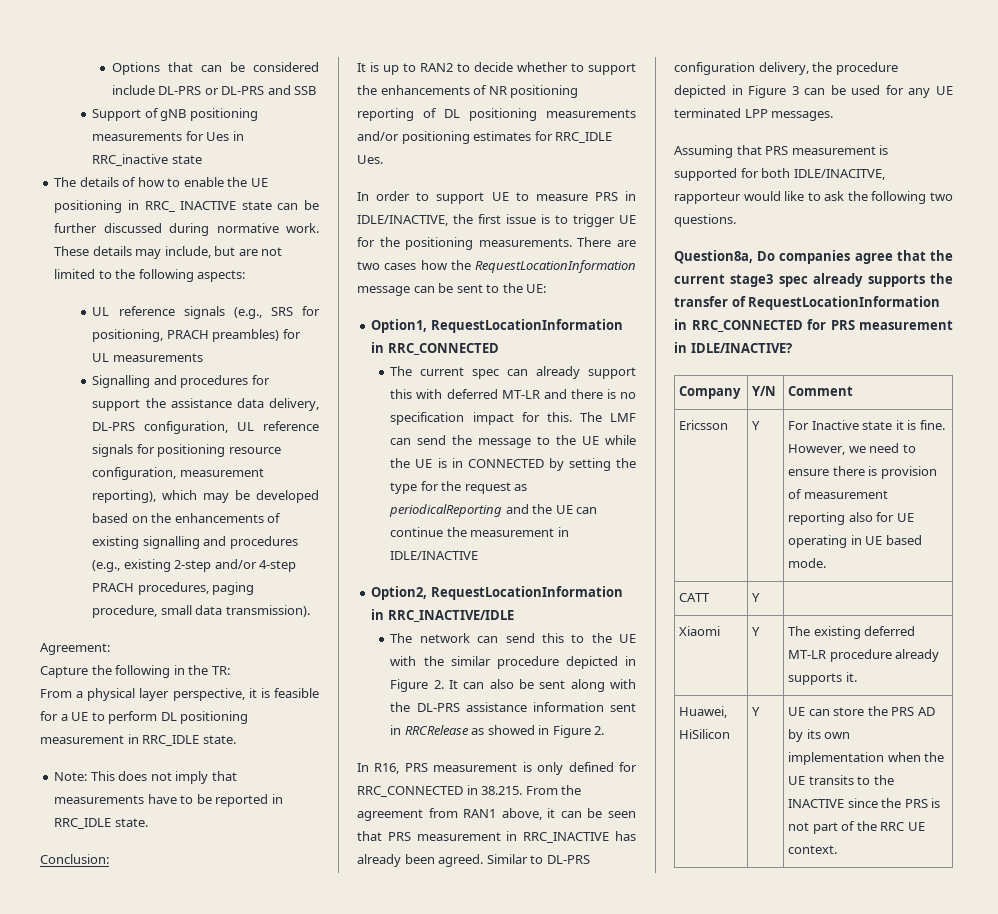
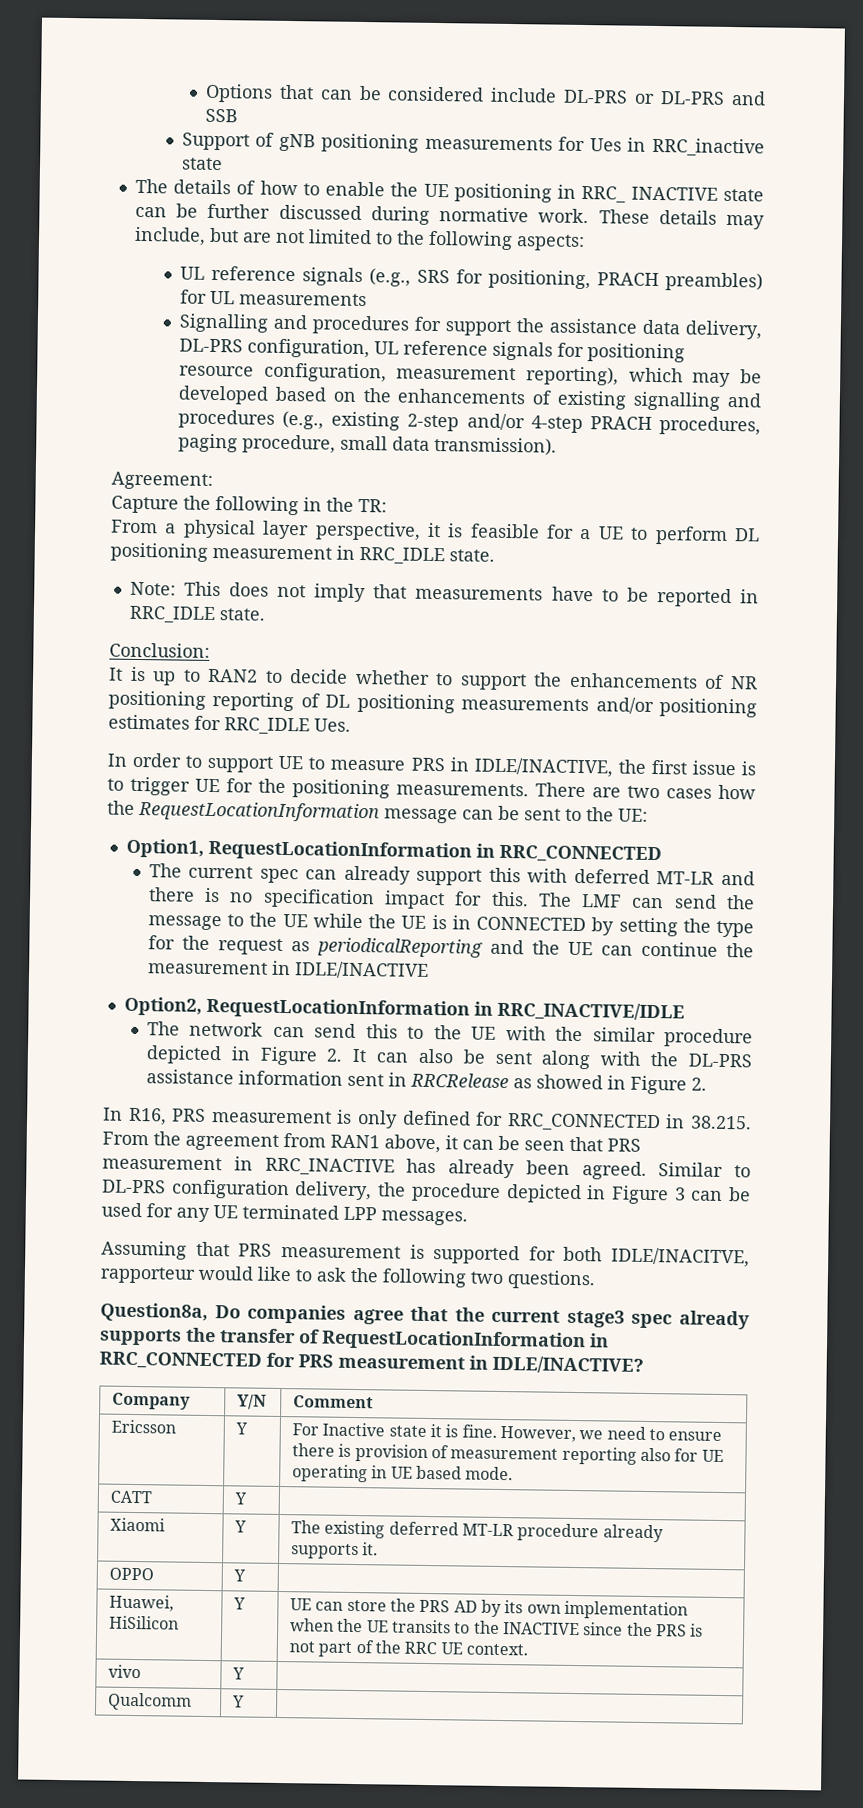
(857, 677) none -> [109,1567,155,1581] [233,1569,247,1582] // OPPO | Y |
(838, 849) none -> [108,1664,142,1679] [232,1667,246,1680] [108,1692,193,1711] [232,1695,246,1708] // vivo | Y | // Qualcomm | Y |

